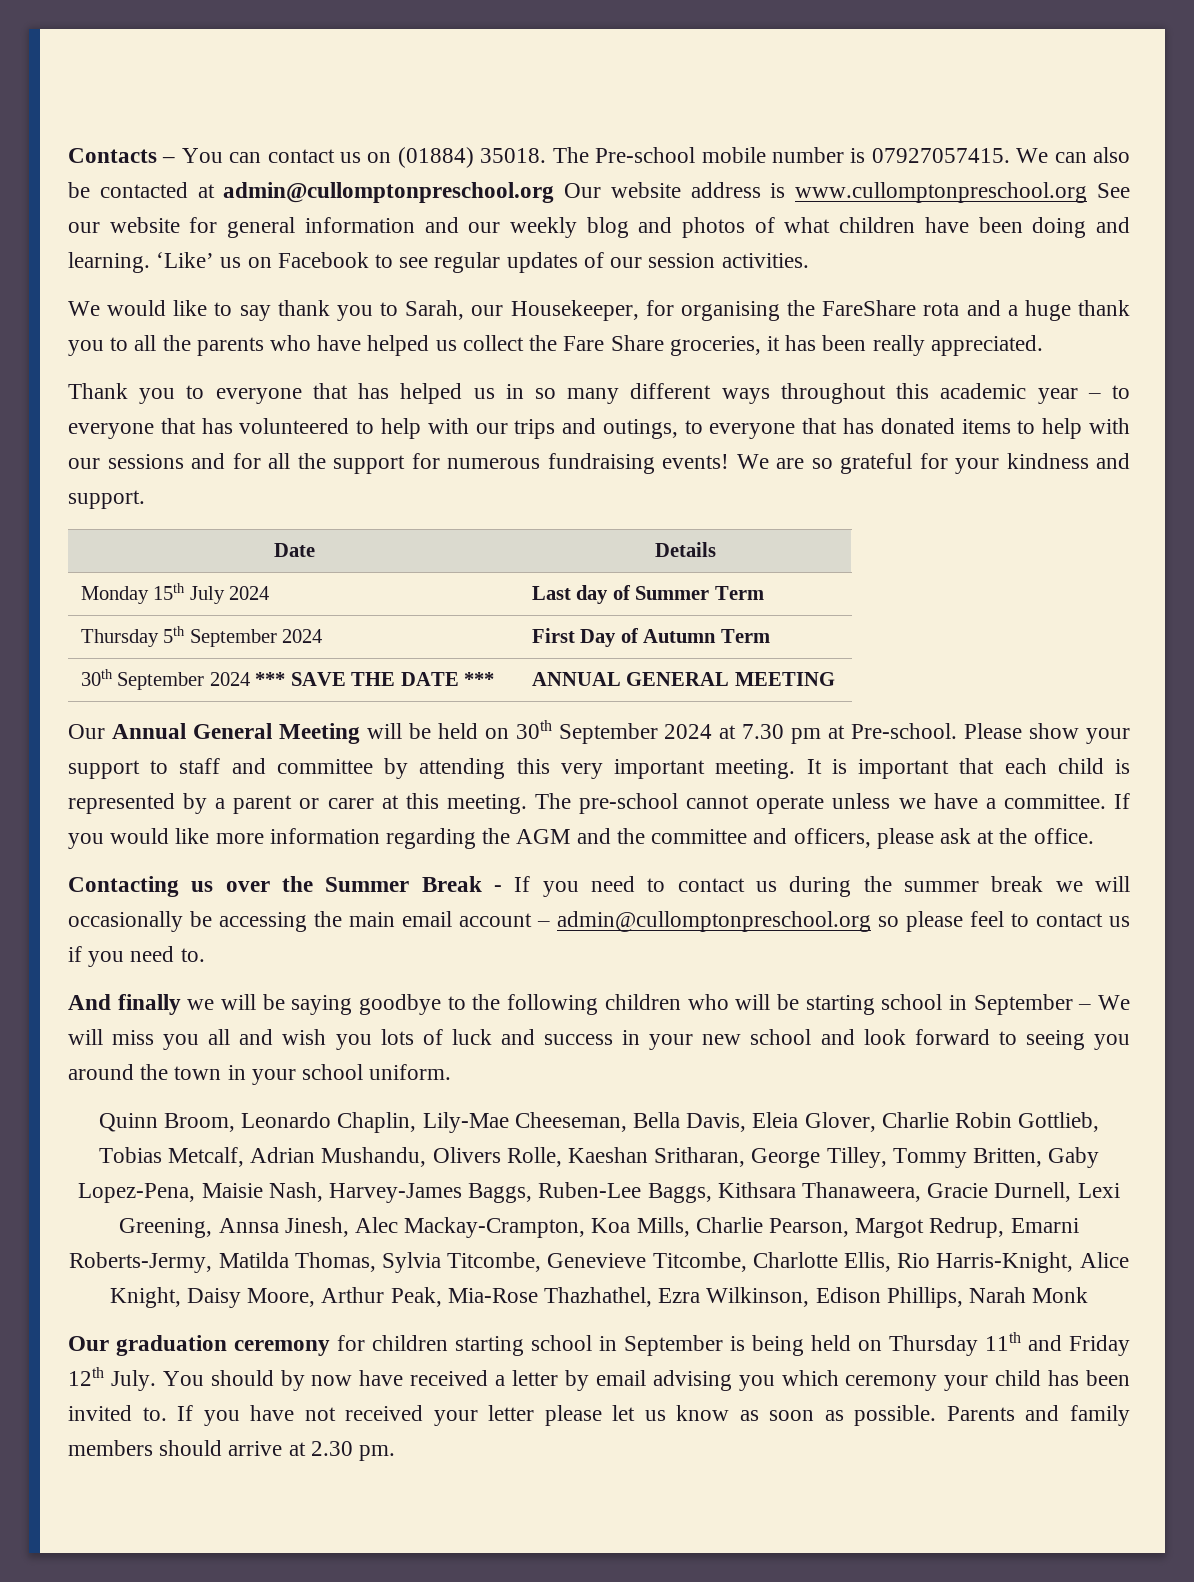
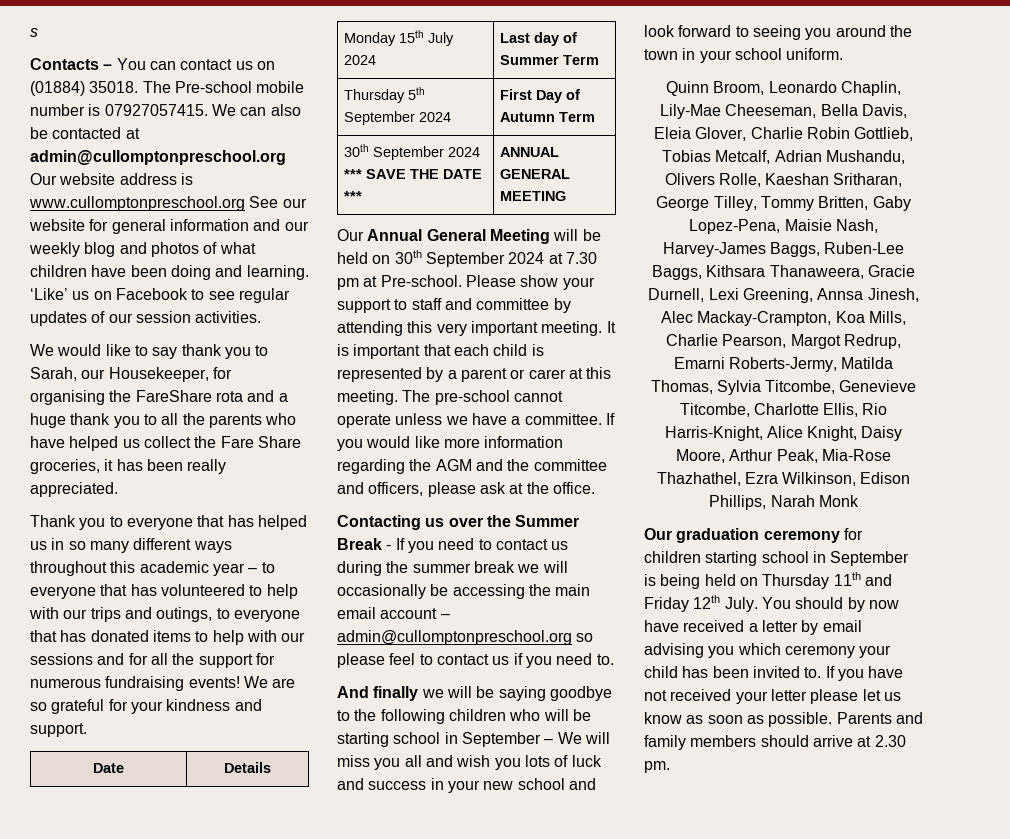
(68, 155) none -> [30,28,38,37] s //

